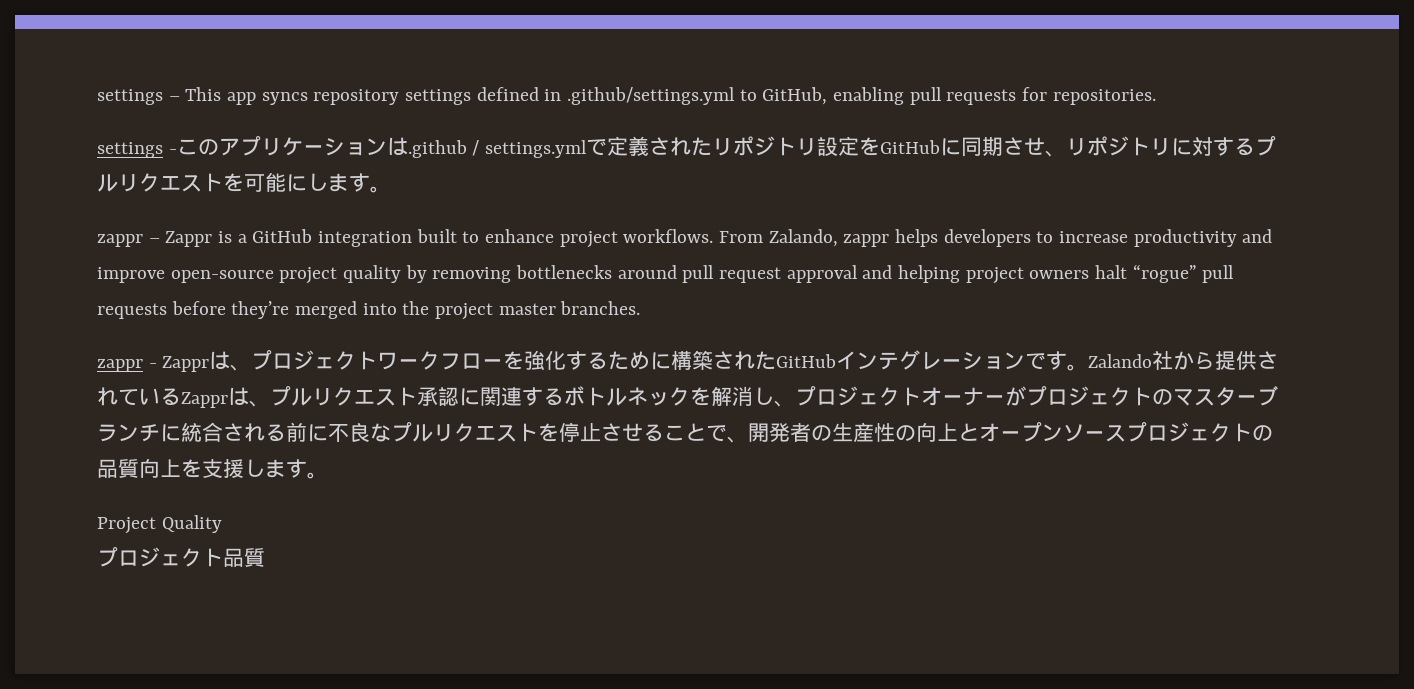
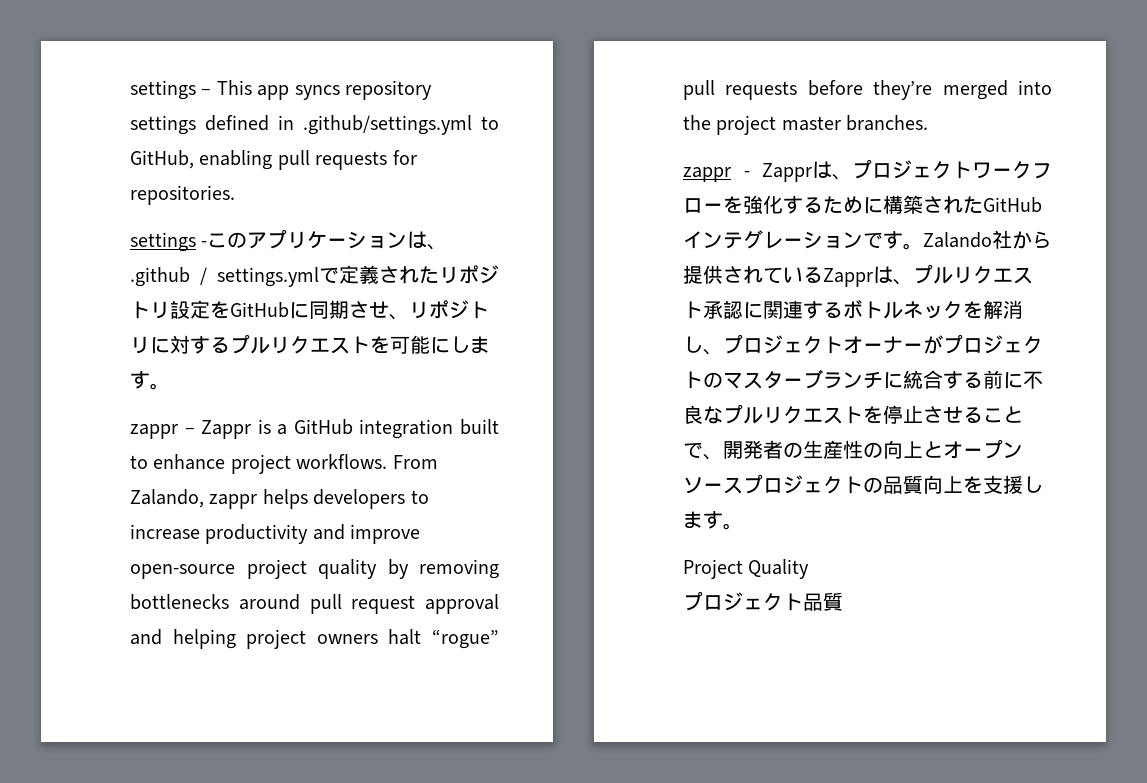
(408, 146) none -> [427,244,448,250] 、
[223,423,265,442] され -> [943,371,963,389] す

